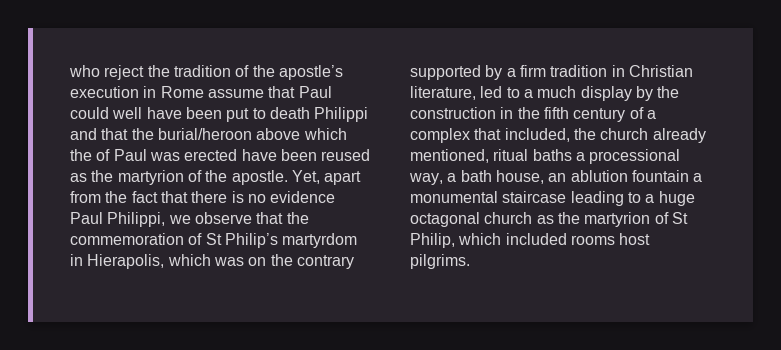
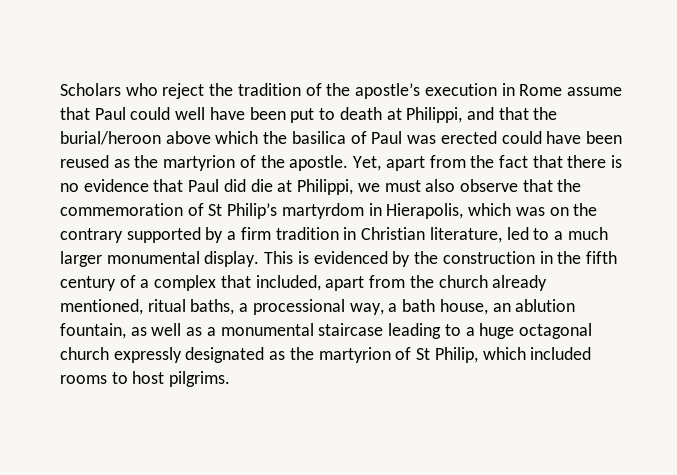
(69, 71) none -> [60,83,121,96] Scholars
[314,107,369,122] Philippi -> [386,107,463,123] at Philippi,
(92, 155) none -> [291,131,346,144] basilica
(238, 155) none -> [501,131,542,144] could
[70,212,191,227] Paul Philippi, we -> [153,179,456,195] that Paul did die at Philippi, we must also
[580,86,632,101] display -> [60,251,388,267] larger monumental display. This is evidenced
(570, 135) none -> [325,275,406,291] apart from
[532,149,572,161] baths -> [190,299,235,315] baths,
[631,170,689,182] fountain -> [60,323,203,339] fountain, as well as
(533, 218) none -> [113,347,265,363] expressly designated
(615, 240) none -> [111,372,128,384] to

